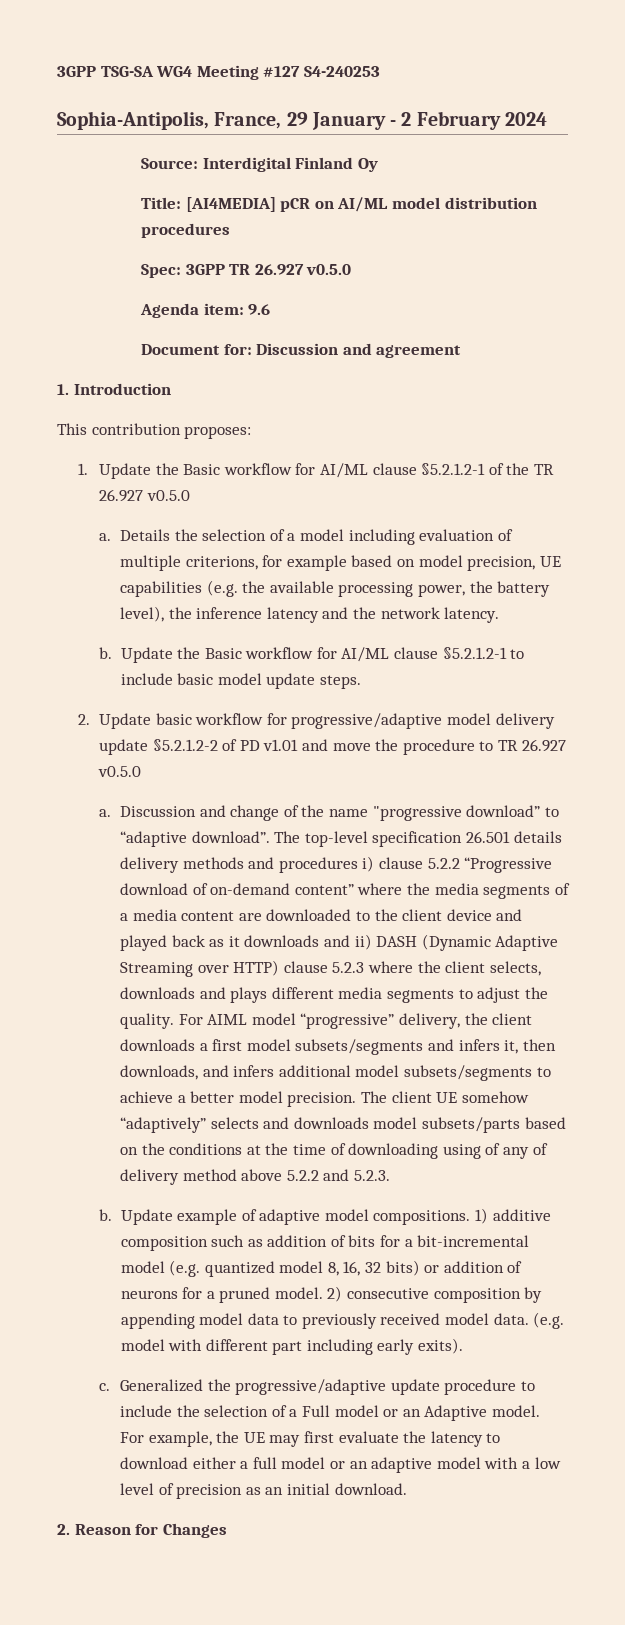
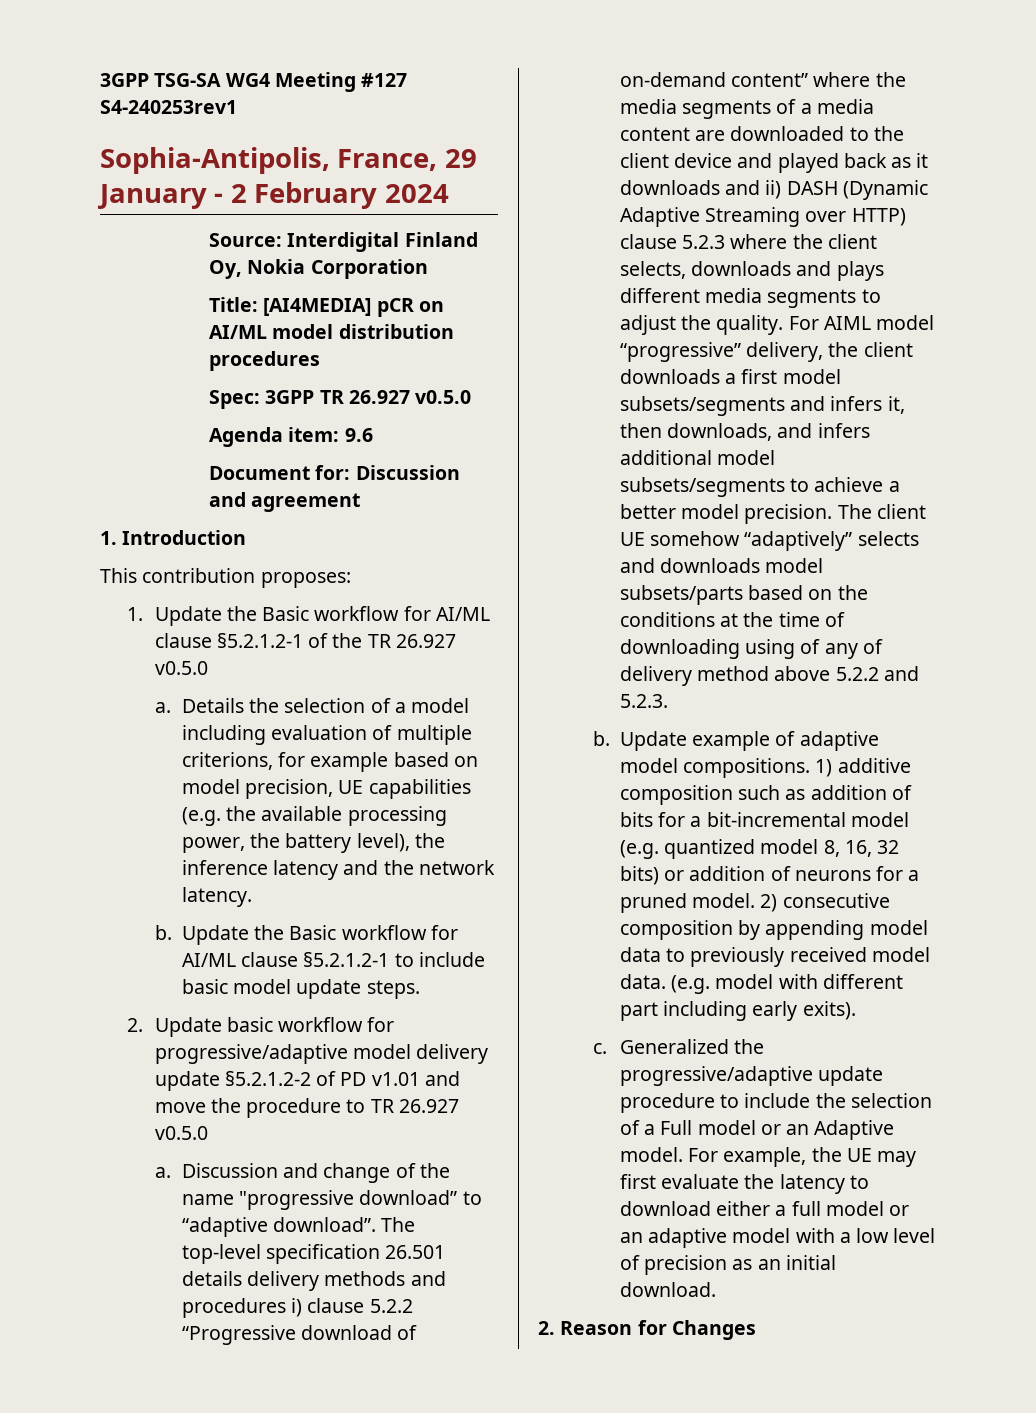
[303,66,380,77] S4-240253 -> [100,100,237,114] S4-240253rev1
[357,158,378,172] Oy -> [209,259,428,279] Oy, Nokia Corporation

